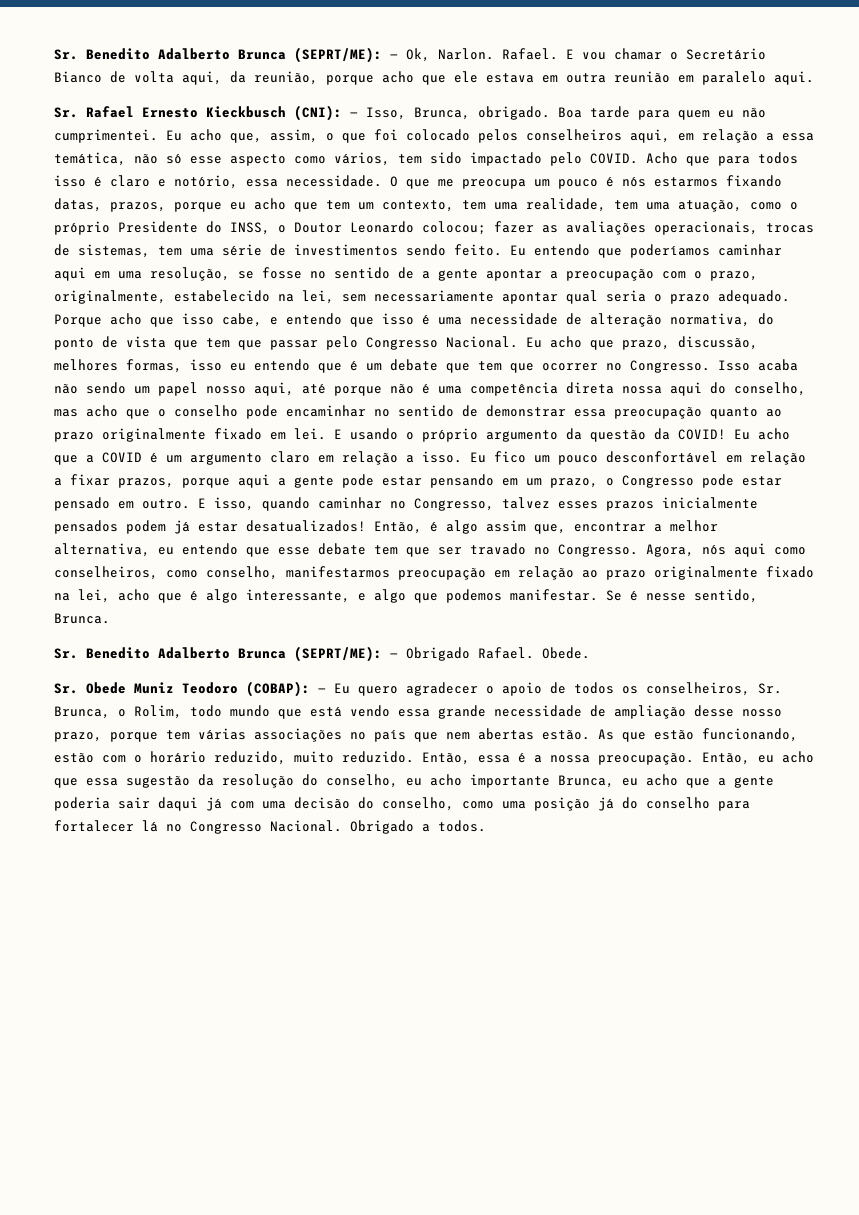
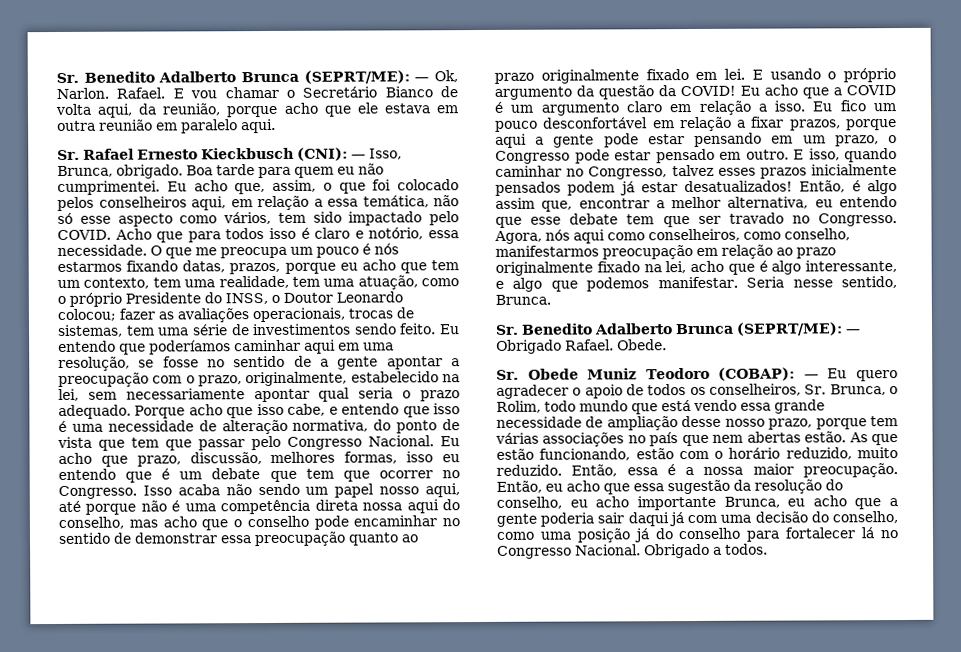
[606,590,638,601] Se é -> [746,276,785,288] Seria
(590, 759) none -> [752,463,794,475] maior

